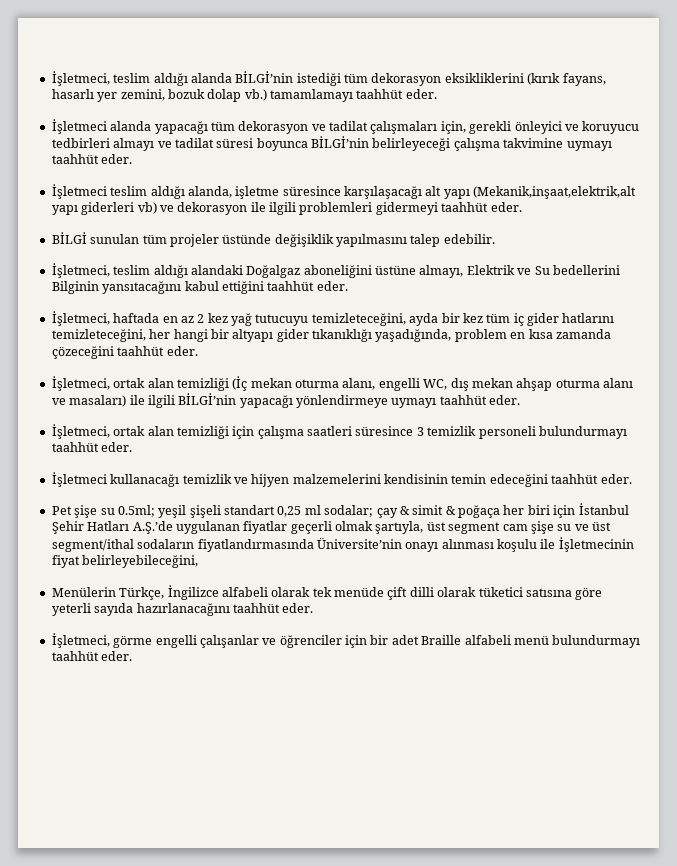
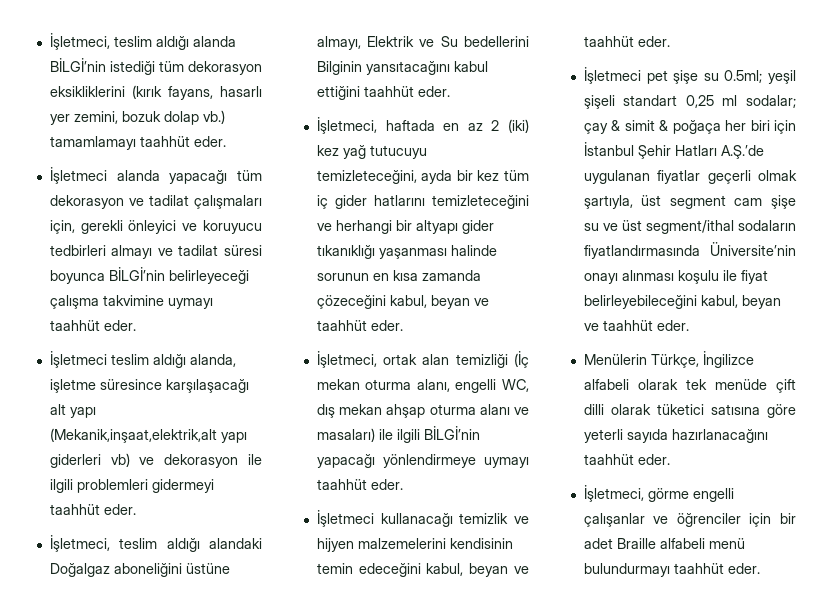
[51,232,495,247] // BİLGİ sunulan tüm projeler üstünde değişiklik yapılmasını talep edebilir. -> (136, 509) none
(205, 318) none -> [508,119,529,133] (iki)
[51,329,208,342] temizleteceğini, her hangi -> [432,195,529,209] [316,220,392,234] temizleteceğini ve herhangi
[375,329,507,342] yaşadığında, problem -> [378,245,497,259] [316,273,369,281] yaşanması halinde sorunun
(114, 352) none -> [389,295,489,309] kabul, beyan ve
[51,424,627,439] [51,442,133,452] // İşletmeci, ortak alan temizliği için çalışma saatleri süresince 3 temizlik personeli bulundurmayı taahhüt eder. -> (403, 484) none
[551,474,632,484] [51,506,72,515] taahhüt eder. // Pet -> [426,563,529,577] [583,36,670,47] [583,67,668,84] kabul, beyan ve taahhüt eder. // İşletmeci pet
[558,537,634,552] [51,555,199,568] İşletmecinin fiyat belirleyebileceğini, -> [740,270,768,284] [583,295,781,309] [583,320,689,331] fiyat belirleyebileceğini kabul, beyan ve taahhüt eder.

